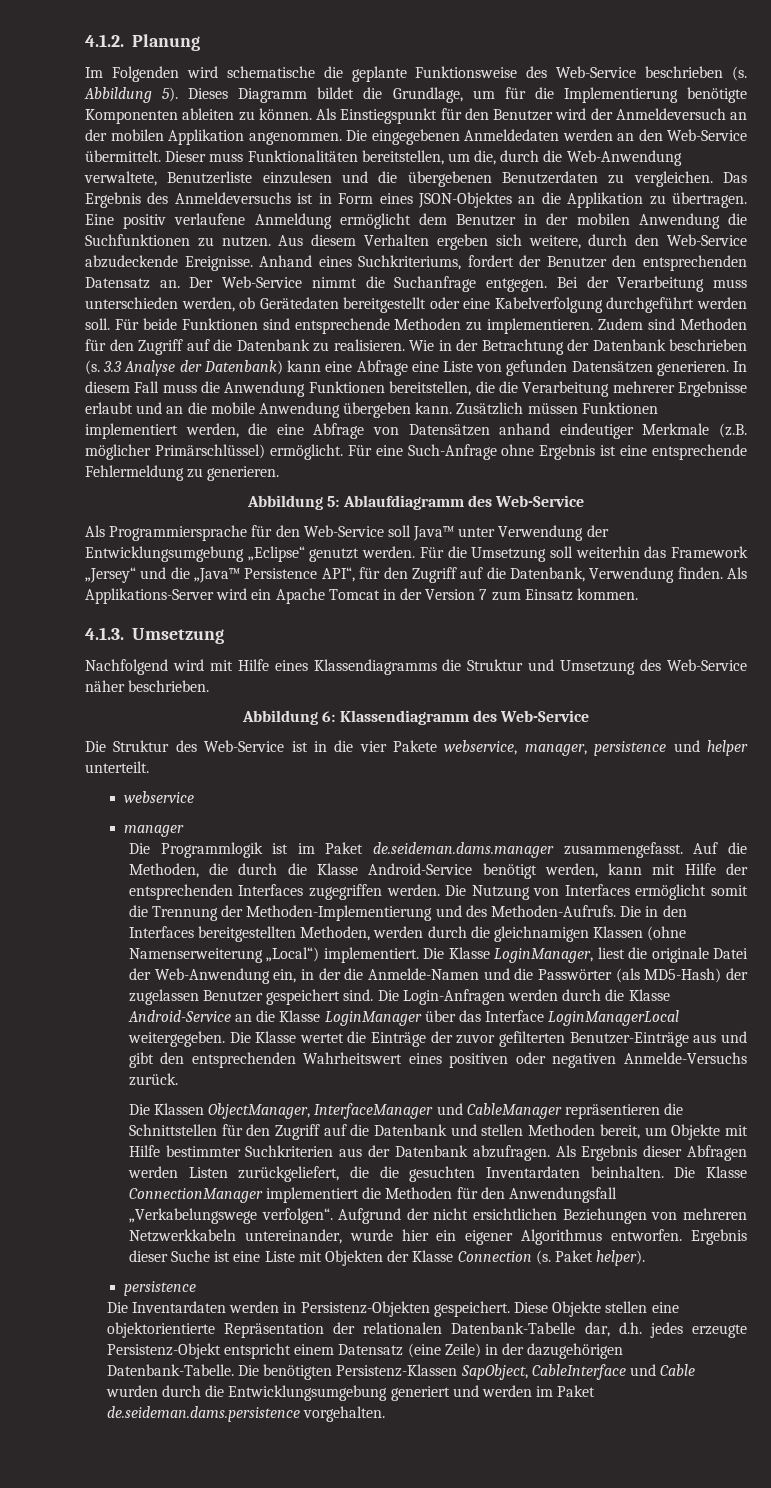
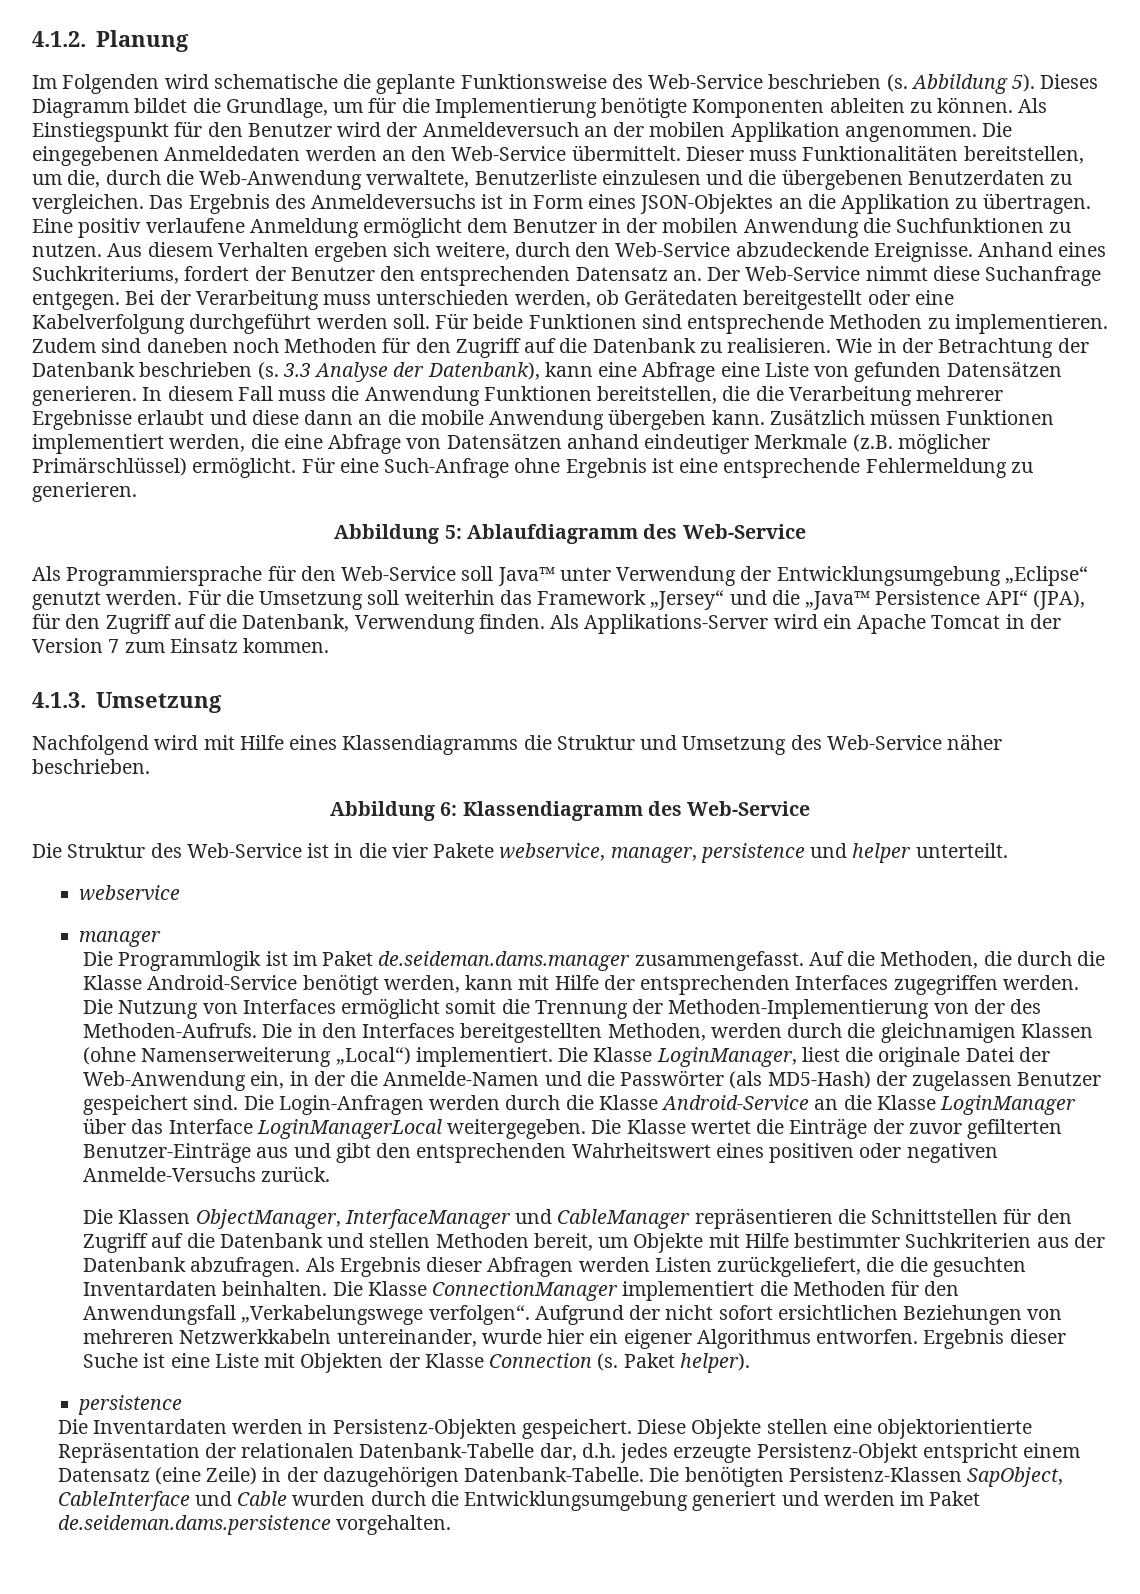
[365,276,385,288] die -> [932,266,980,281] diese
(676, 324) none -> [146,338,279,353] daneben noch
[203,360,283,375] Datenbank) -> [427,362,540,380] Datenbank),
(163, 408) none -> [251,410,354,425] diese dann
[321,567,355,582] API“, -> [985,590,1085,610] API“ (JPA),
[435,905,462,917] und -> [933,999,1005,1014] von der
(469, 1214) none -> [718,1305,773,1320] sofort

